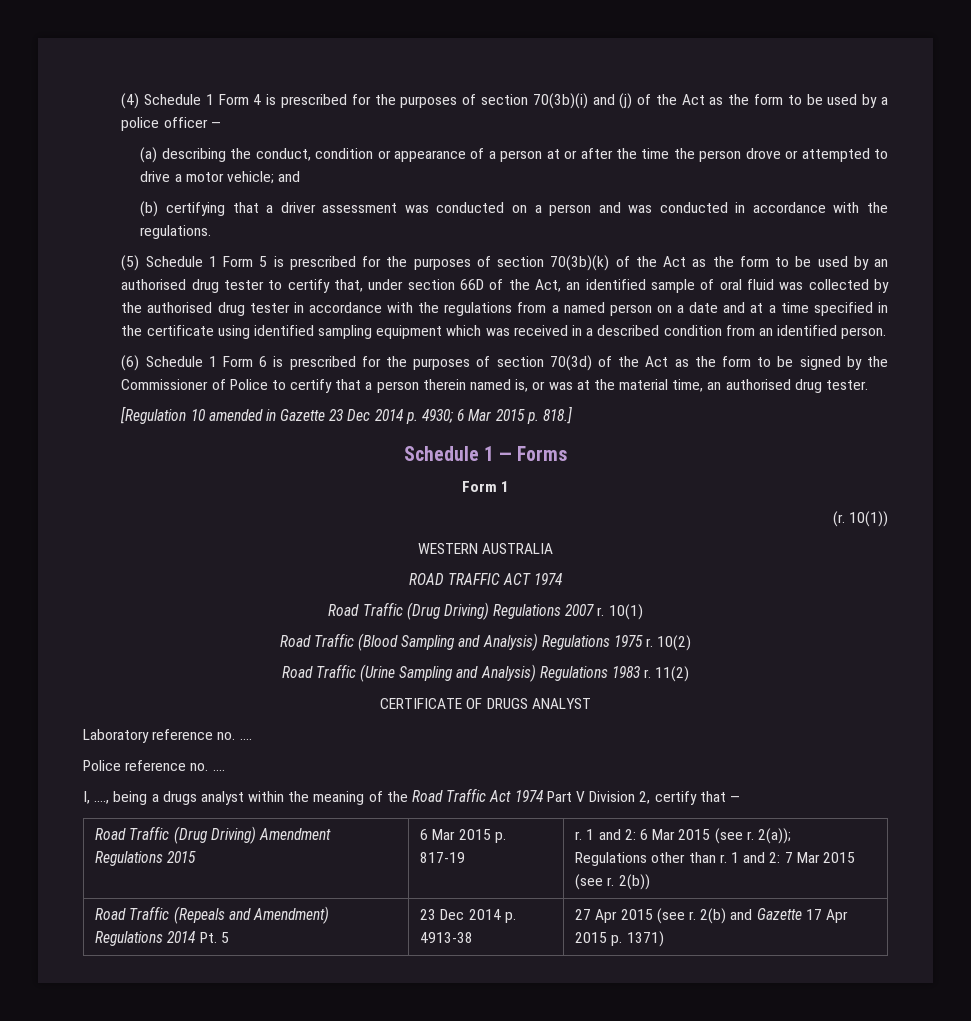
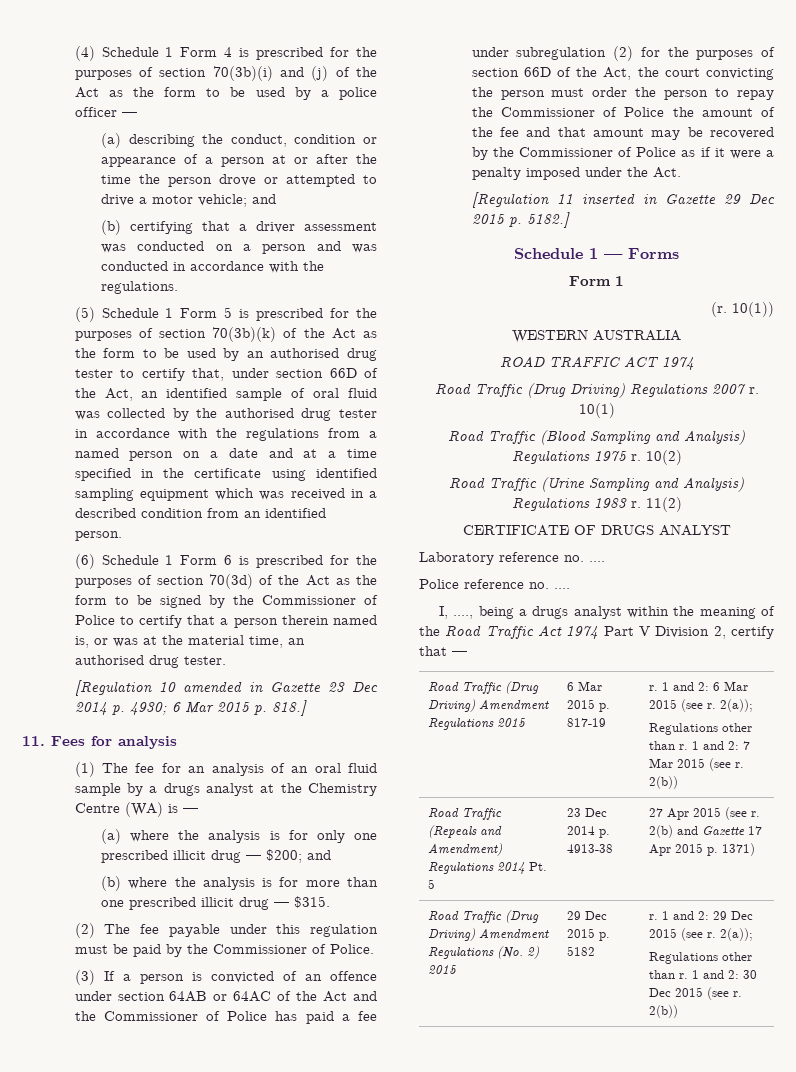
(572, 415) none -> [22,736,177,749] [74,762,377,777] [74,783,377,796] [74,802,198,817] [100,829,378,844] [100,849,331,863] [100,876,378,891] [100,896,330,910] [74,923,379,938] [74,944,374,957] [74,970,377,985] [74,991,377,1002] [74,1011,377,1024] [471,46,775,61] [471,67,774,80] [471,87,774,100] [471,107,775,117] [471,127,774,140] [471,147,775,160] [471,167,681,180] [471,192,775,208] [471,212,570,228] // 11. Fees for analysis // (1) The fee for an analysis of an oral fluid sample by a drugs analyst at the Chemistry Centre (WA) is — // (a) where the analysis is for only one prescribed illicit drug — $200; and // (b) where the analysis is for more than one prescribed illicit drug — $315. // (2) The fee payable under this regulation must be paid by the Commissioner of Police. // (3) If a person is convicted of an offence under section 64AB or 64AC of the Act and the Commissioner of Police has paid a fee under subregulation (2) for the purposes of section 66D of the Act, the court convicting the person must order the person to repay the Commissioner of Police the amount of the fee and that amount may be recovered by the Commissioner of Police as if it were a penalty imposed under the Act. // [Regulation 11 inserted in Gazette 29 Dec 2015 p. 5182.]
(664, 939) none -> [428,910,540,923] [428,928,550,941] [428,946,540,959] [428,965,458,974] [567,911,608,920] [567,928,611,941] [567,946,596,956] [649,911,754,920] [649,928,754,941] [649,952,753,964] [649,970,758,979] [649,987,743,1000] [649,1005,679,1018] // Road Traffic (Drug Driving) Amendment Regulations (No. 2) 2015 | 29 Dec 2015 p. 5182 | r. 1 and 2: 29 Dec 2015 (see r. 2(a)); // Regulations other than r. 1 and 2: 30 Dec 2015 (see r. 2(b))

